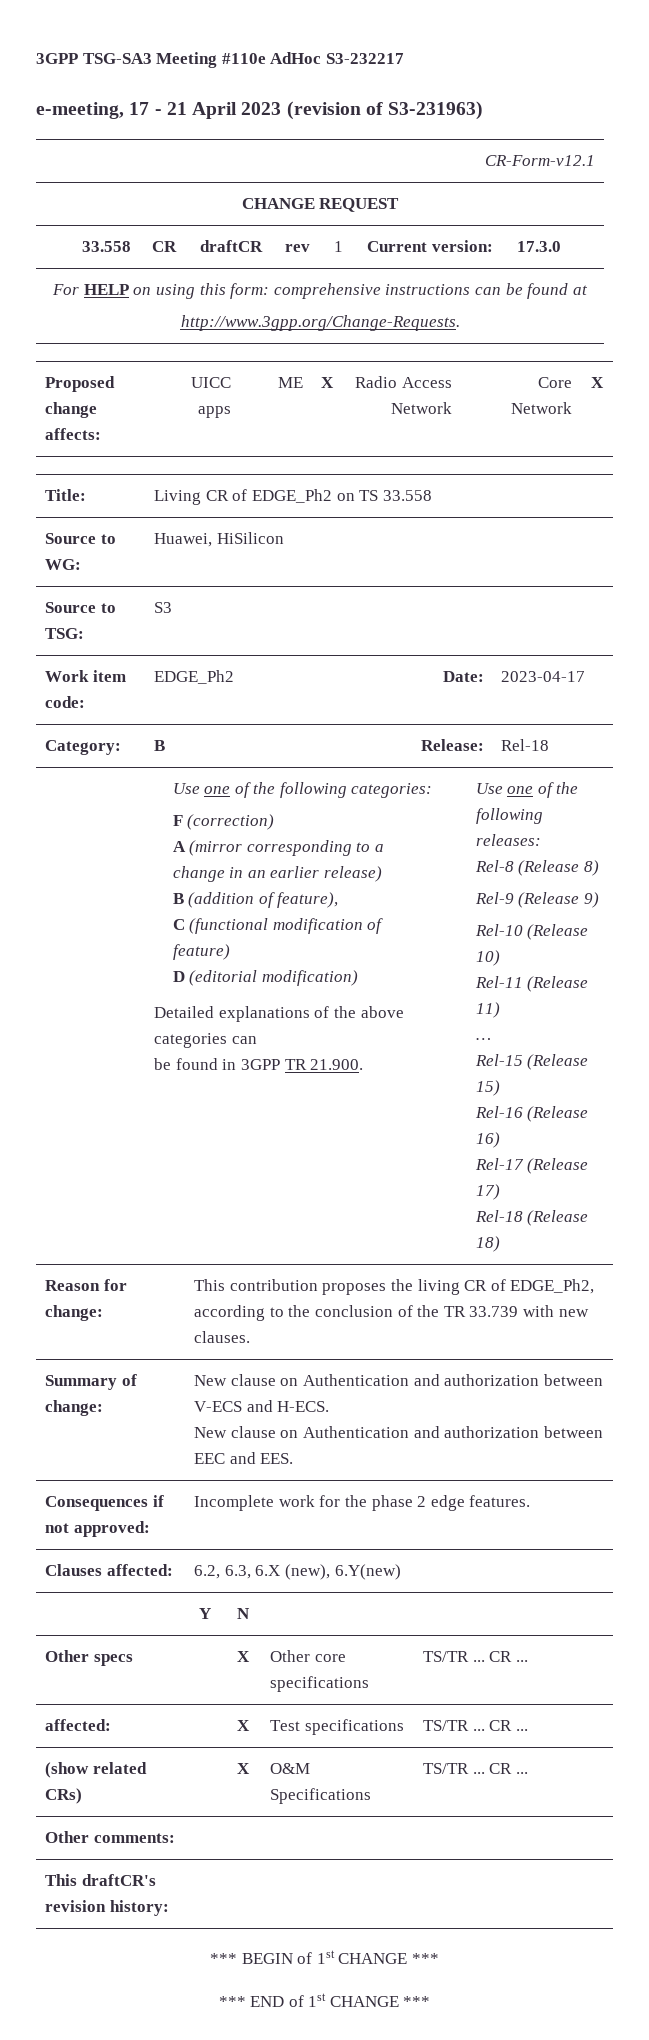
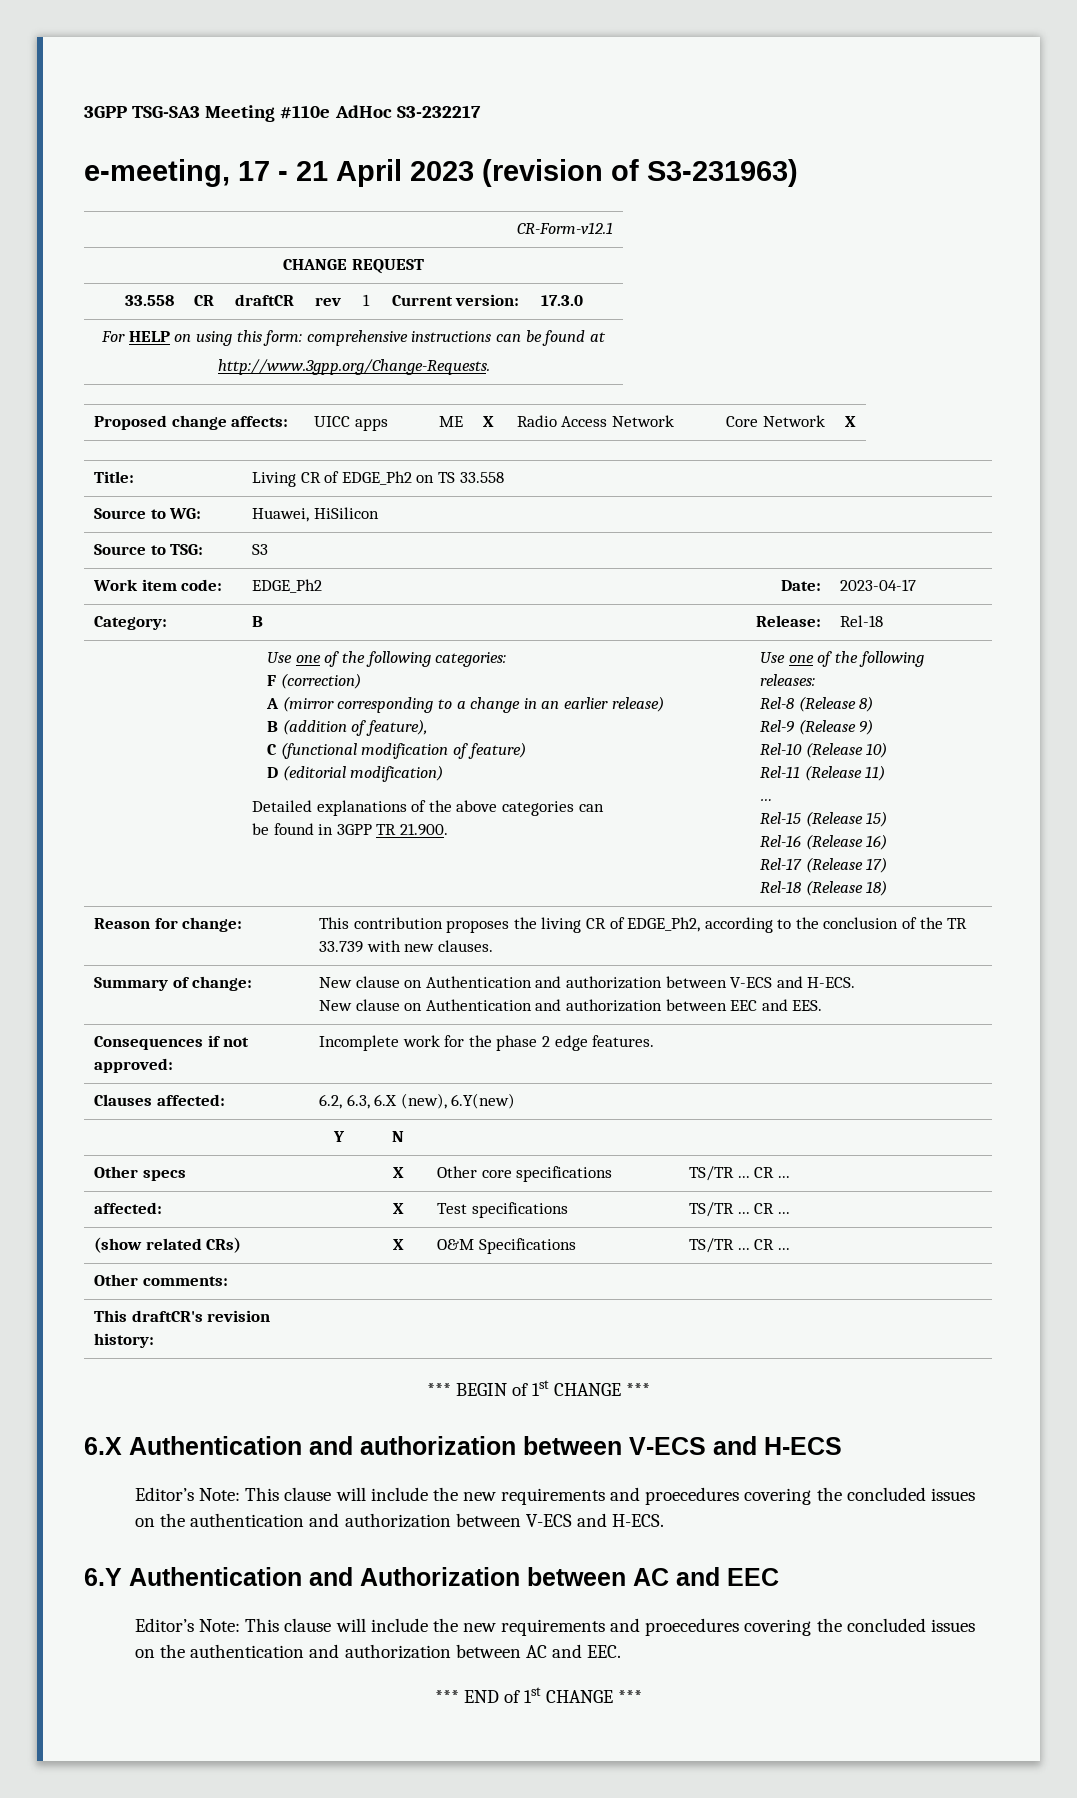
(439, 1958) none -> [84,1436,842,1455] [134,1487,975,1505] [134,1513,665,1528] [84,1567,779,1586] [134,1618,975,1636] [134,1644,622,1659] // 6.X Authentication and authorization between V-ECS and H-ECS // Editor’s Note: This clause will include the new requirements and proecedures covering the concluded issues on the authentication and authorization between V-ECS and H-ECS. // 6.Y Authentication and Authorization between AC and EEC // Editor’s Note: This clause will include the new requirements and proecedures covering the concluded issues on the authentication and authorization between AC and EEC.

